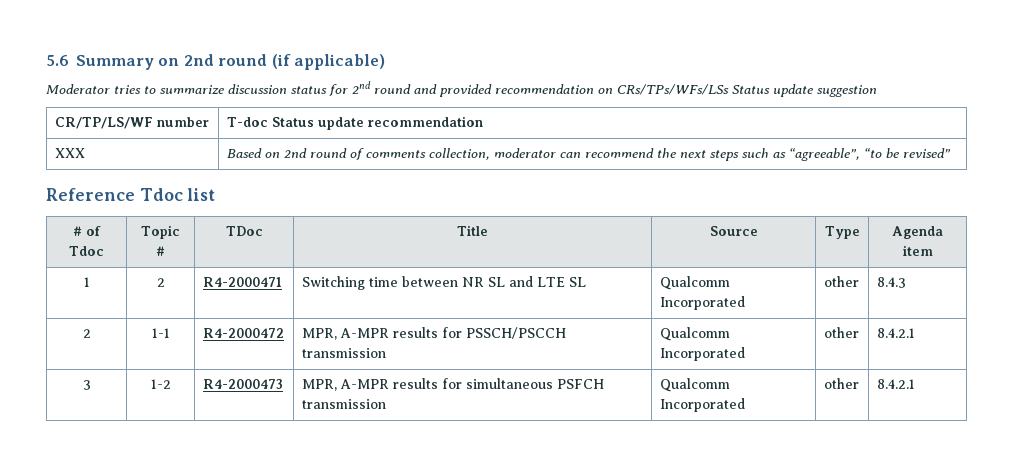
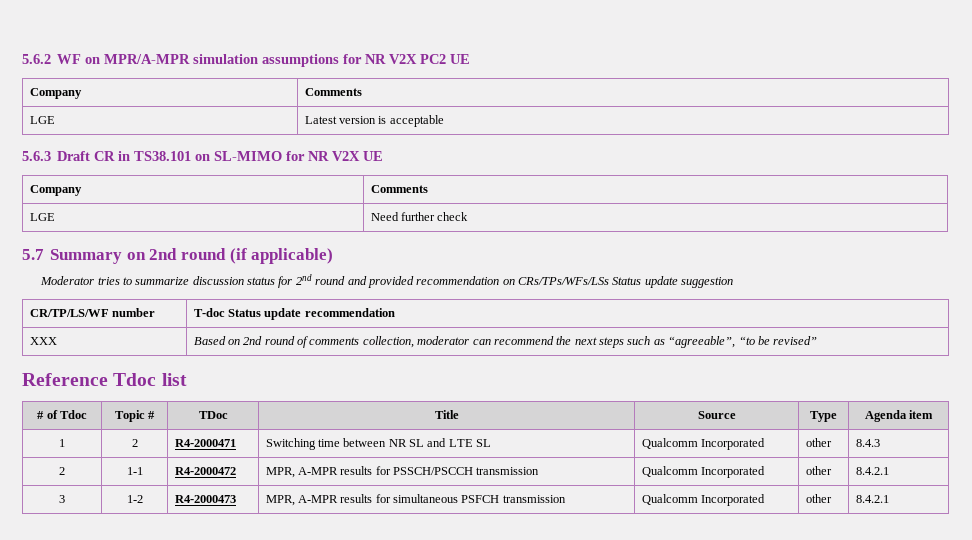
[46,55,69,66] 5.6 -> [22,54,471,67] [29,88,82,99] [304,88,362,96] [29,116,55,124] [304,115,444,127] [22,151,384,161] [29,185,82,196] [370,185,428,193] [29,213,55,221] [370,212,469,221] [22,249,44,260] 5.6.2 WF on MPR/A-MPR simulation assumptions for NR V2X PC2 UE // Company | Comments // LGE | Latest version is acceptable // 5.6.3 Draft CR in TS38.101 on SL-MIMO for NR V2X UE // Company | Comments // LGE | Need further check // 5.7

